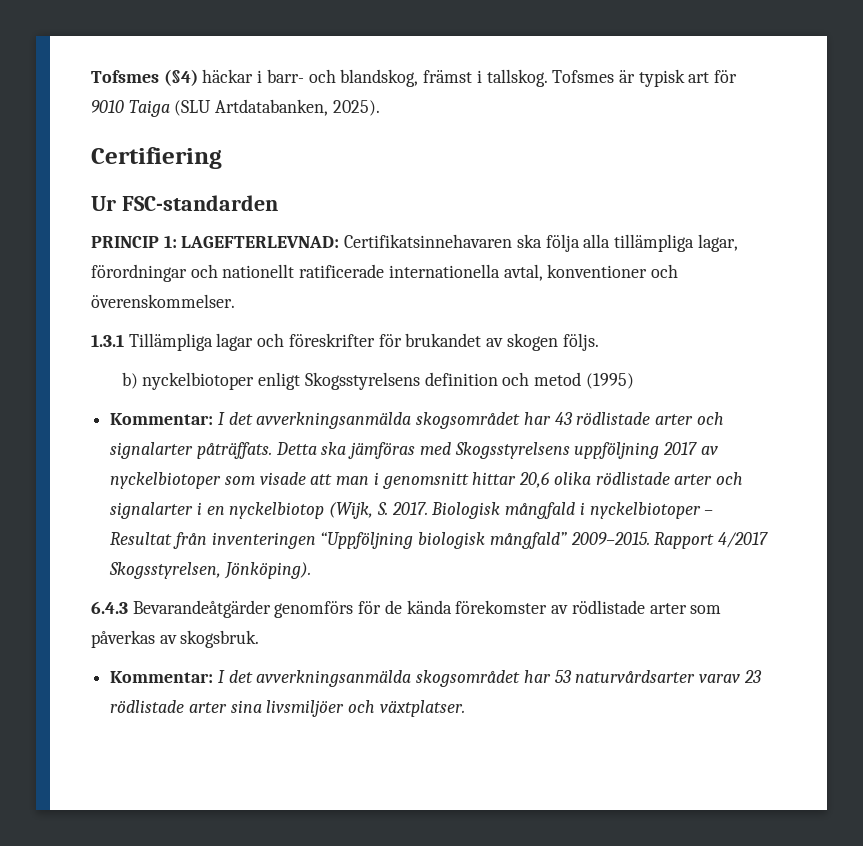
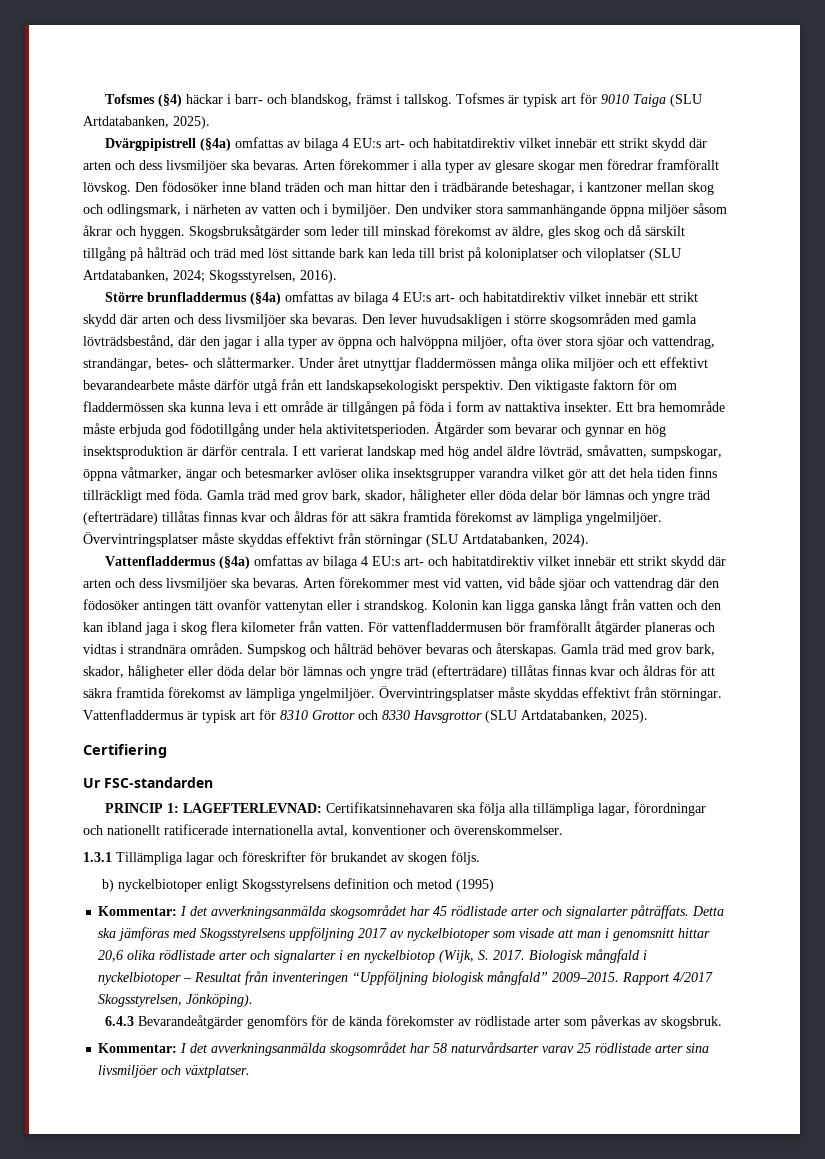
(380, 108) none -> [105,137,708,151] [83,159,719,173] [83,181,714,195] [83,203,727,217] [83,225,685,239] [83,247,681,261] [83,270,337,283] [105,291,699,305] [83,313,697,327] [83,335,715,349] [83,357,708,371] [83,379,677,393] [83,401,725,415] [83,422,666,437] [83,445,722,459] [83,467,717,481] [83,489,710,503] [83,511,662,525] [83,532,589,547] [105,555,727,569] [83,577,719,591] [83,599,721,613] [83,621,715,635] [83,643,715,657] [83,665,715,679] [83,686,722,701] [83,709,648,723] // Dvärgpipistrell (§4a) omfattas av bilaga 4 EU:s art- och habitatdirektiv vilket innebär ett strikt skydd där arten och dess livsmiljöer ska bevaras. Arten förekommer i alla typer av glesare skogar men föredrar framförallt lövskog. Den födosöker inne bland träden och man hittar den i trädbärande beteshagar, i kantzoner mellan skog och odlingsmark, i närheten av vatten och i bymiljöer. Den undviker stora sammanhängande öppna miljöer såsom åkrar och hyggen. Skogsbruksåtgärder som leder till minskad förekomst av äldre, gles skog och då särskilt tillgång på hålträd och träd med löst sittande bark kan leda till brist på koloniplatser och viloplatser (SLU Artdatabanken, 2024; Skogsstyrelsen, 2016). // Större brunfladdermus (§4a) omfattas av bilaga 4 EU:s art- och habitatdirektiv vilket innebär ett strikt skydd där arten och dess livsmiljöer ska bevaras. Den lever huvudsakligen i större skogsområden med gamla lövträdsbestånd, där den jagar i alla typer av öppna och halvöppna miljöer, ofta över stora sjöar och vattendrag, strandängar, betes- och slåttermarker. Under året utnyttjar fladdermössen många olika miljöer och ett effektivt bevarandearbete måste därför utgå från ett landskapsekologiskt perspektiv. Den viktigaste faktorn för om fladdermössen ska kunna leva i ett område är tillgången på föda i form av nattaktiva insekter. Ett bra hemområde måste erbjuda god födotillgång under hela aktivitetsperioden. Åtgärder som bevarar och gynnar en hög insektsproduktion är därför centrala. I ett varierat landskap med hög andel äldre lövträd, småvatten, sumpskogar, öppna våtmarker, ängar och betesmarker avlöser olika insektsgrupper varandra vilket gör att det hela tiden finns tillräckligt med föda. Gamla träd med grov bark, skador, håligheter eller döda delar bör lämnas och yngre träd (efterträdare) tillåtas finnas kvar och åldras för att säkra framtida förekomst av lämpliga yngelmiljöer. Övervintringsplatser måste skyddas effektivt från störningar (SLU Artdatabanken, 2024). // Vattenfladdermus (§4a) omfattas av bilaga 4 EU:s art- och habitatdirektiv vilket innebär ett strikt skydd där arten och dess livsmiljöer ska bevaras. Arten förekommer mest vid vatten, vid både sjöar och vattendrag där den födosöker antingen tätt ovanför vattenytan eller i strandskog. Kolonin kan ligga ganska långt från vatten och den kan ibland jaga i skog flera kilometer från vatten. För vattenfladdermusen bör framförallt åtgärder planeras och vidtas i strandnära områden. Sumpskog och hålträd behöver bevaras och återskapas. Gamla träd med grov bark, skador, håligheter eller döda delar bör lämnas och yngre träd (efterträdare) tillåtas finnas kvar och åldras för att säkra framtida förekomst av lämpliga yngelmiljöer. Övervintringsplatser måste skyddas effektivt från störningar. Vattenfladdermus är typisk art för 8310 Grottor och 8330 Havsgrottor (SLU Artdatabanken, 2025).
[554,412,573,425] 43 -> [433,906,448,916] 45
[554,670,572,683] 53 -> [433,1043,448,1053] 58
[743,670,762,683] 23 -> [577,1043,592,1053] 25

